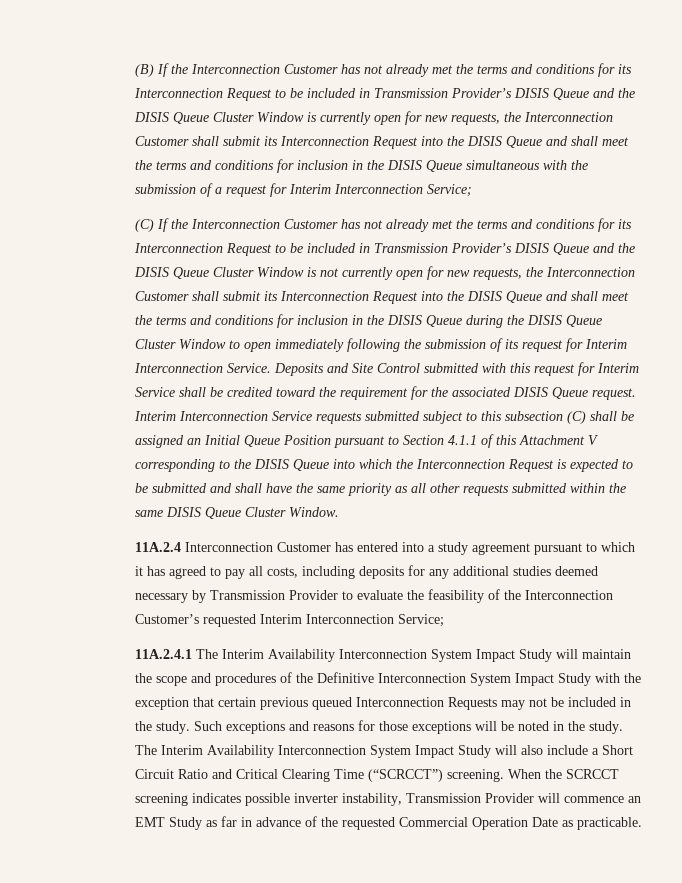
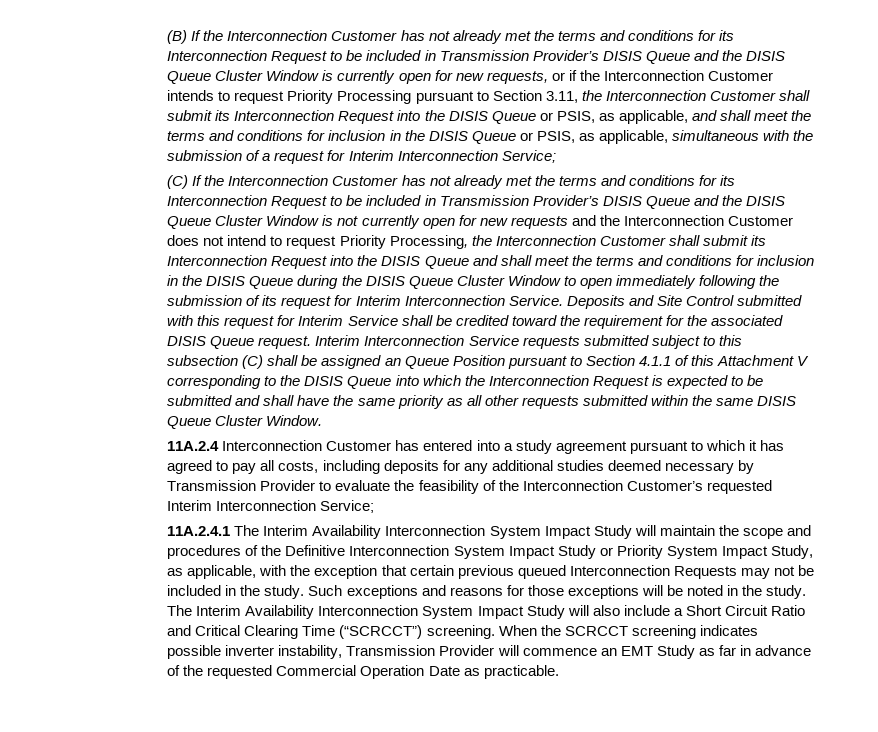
(500, 119) none -> [551,70,773,81] [167,90,578,104] or if the Interconnection Customer intends to request Priority Processing pursuant to Section 3.11,
(542, 142) none -> [539,110,688,124] or PSIS, as applicable,
(462, 166) none -> [519,130,668,144] or PSIS, as applicable,
[472,268,522,280] requests, -> [510,215,793,229] [167,235,468,249] requests and the Interconnection Customer does not intend to request Priority Processing,
[203,435,240,445] Initial -> (401, 362) none
(591, 679) none -> [599,545,813,559] [167,565,257,579] or Priority System Impact Study, as applicable,

